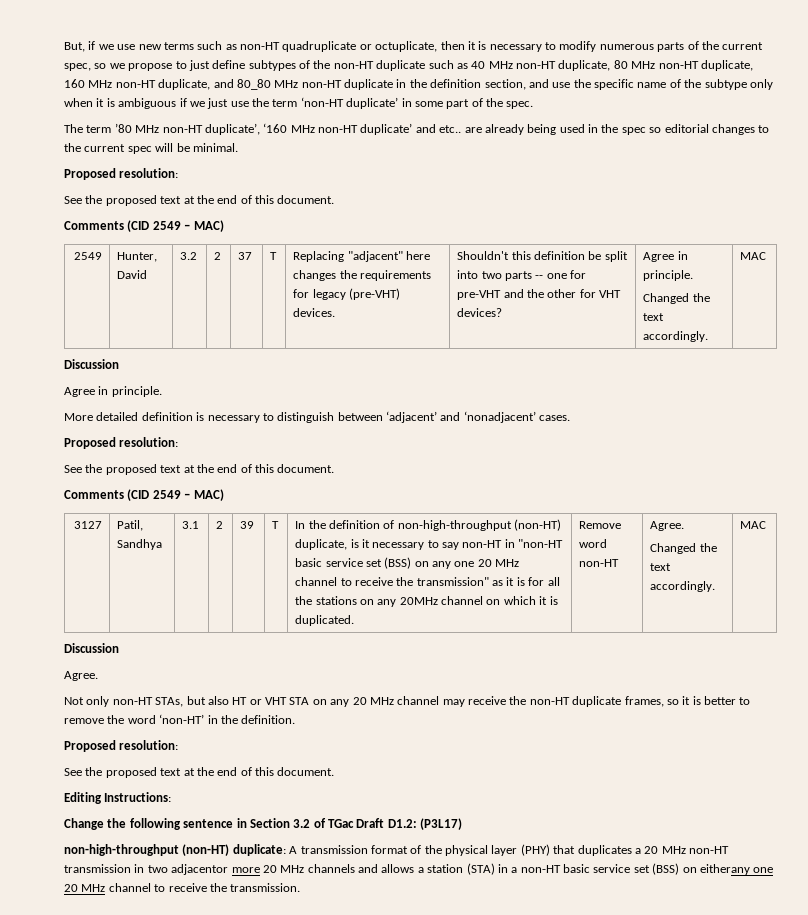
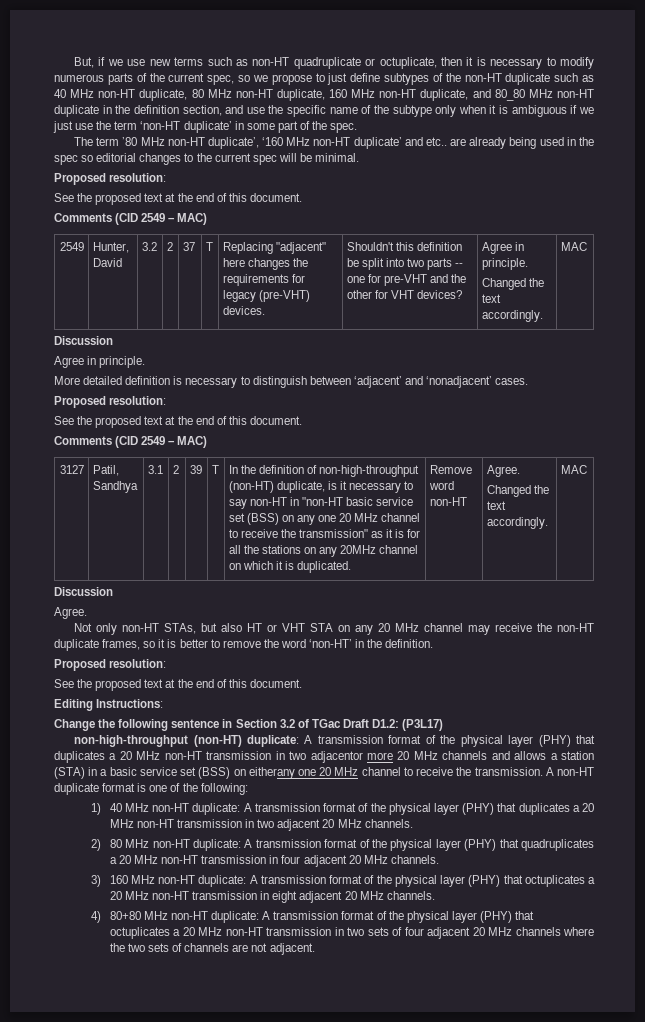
[520,865,561,873] non-HT -> (108, 772) none
(301, 887) none -> [545,767,594,776] [54,783,248,795] [91,803,594,815] [109,819,413,831] [91,839,594,851] [109,855,439,867] [91,875,595,887] [109,891,435,903] [91,911,535,923] [109,927,595,939] [109,943,315,955] A non-HT duplicate format is one of the following: // 1) 40 MHz non-HT duplicate: A transmission format of the physical layer (PHY) that duplicates a 20 MHz non-HT transmission in two adjacent 20 MHz channels. // 2) 80 MHz non-HT duplicate: A transmission format of the physical layer (PHY) that quadruplicates a 20 MHz non-HT transmission in four adjacent 20 MHz channels. // 3) 160 MHz non-HT duplicate: A transmission format of the physical layer (PHY) that octuplicates a 20 MHz non-HT transmission in eight adjacent 20 MHz channels. // 4) 80+80 MHz non-HT duplicate: A transmission format of the physical layer (PHY) that octuplicates a 20 MHz non-HT transmission in two sets of four adjacent 20 MHz channels where the two sets of channels are not adjacent.

